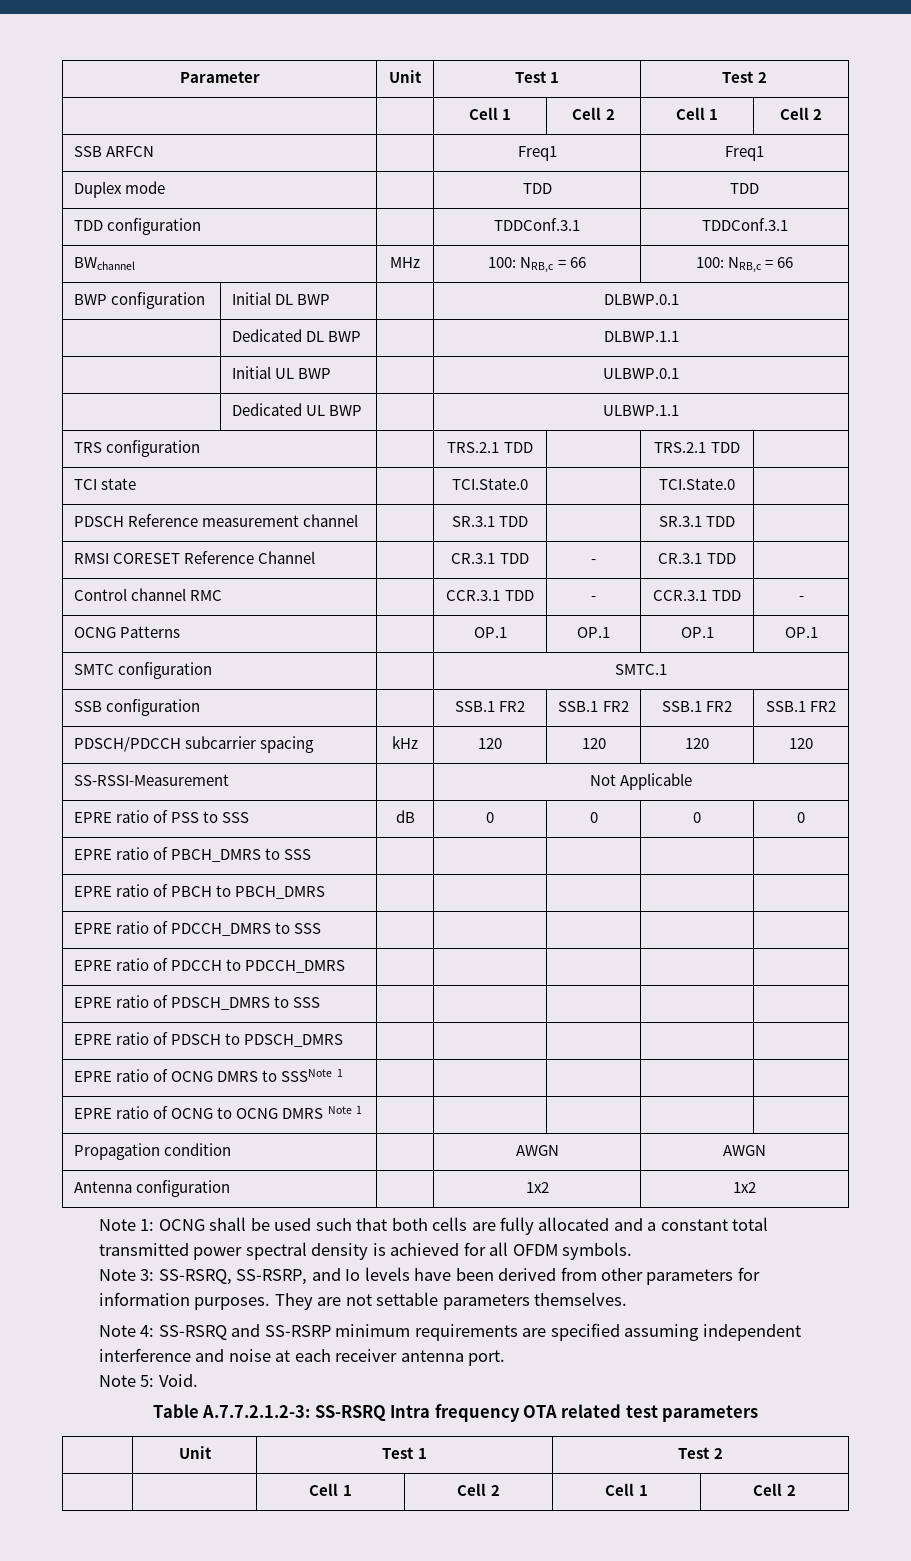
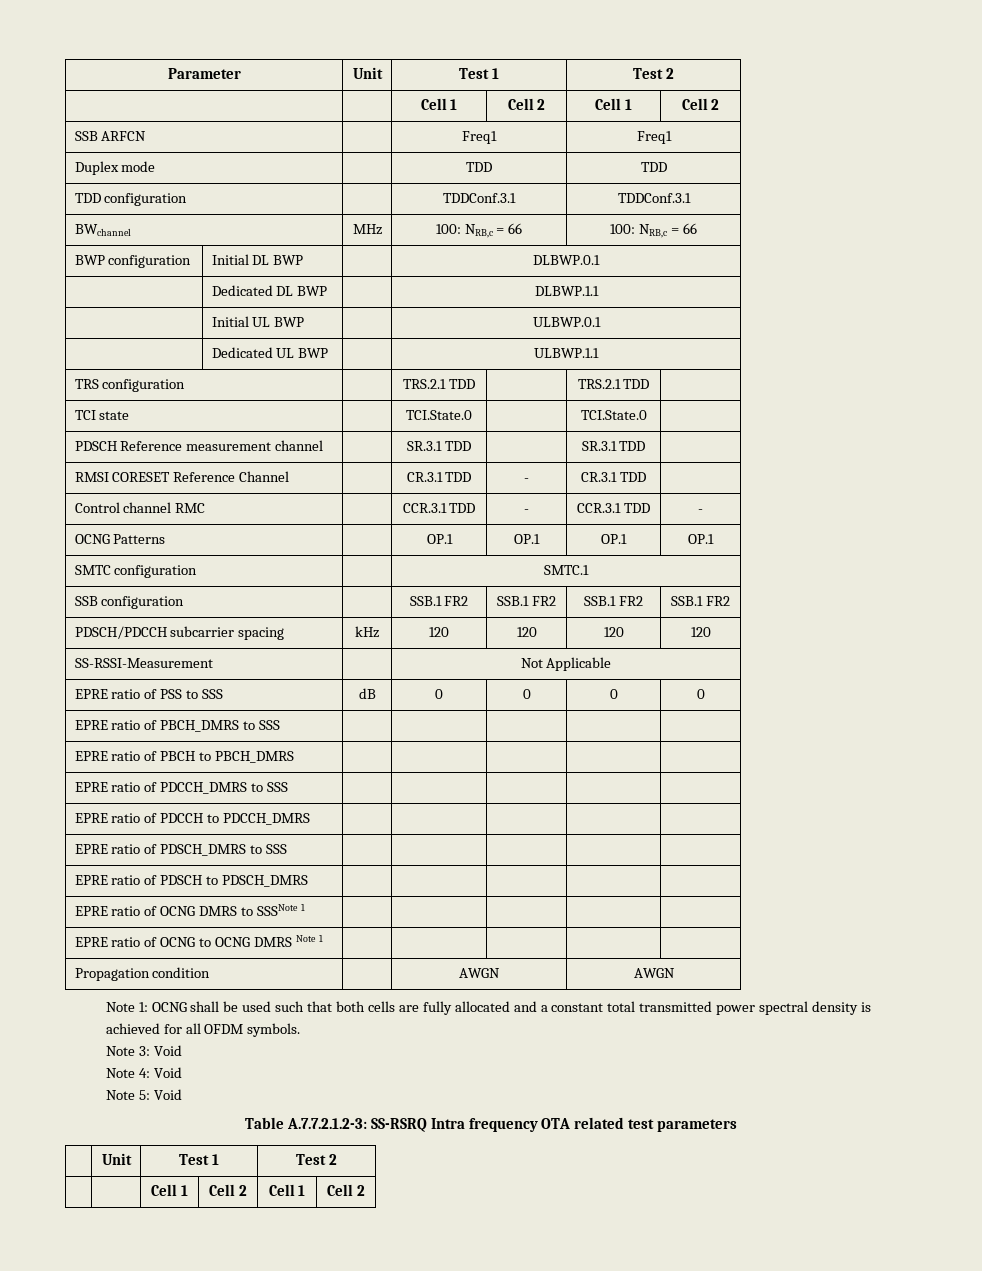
[74,1180,231,1197] [525,1182,549,1193] [733,1182,756,1193] // Antenna configuration | | 1x2 | 1x2 -> (675, 973) none
[158,1267,760,1285] [98,1292,628,1310] [98,1323,801,1341] [98,1348,506,1366] SS-RSRQ, SS-RSRP, and Io levels have been derived from other parameters for information purposes. They are not settable parameters themselves. // Note 4: SS-RSRQ and SS-RSRP minimum requirements are specified assuming independent interference and noise at each receiver antenna port. -> [153,1045,182,1056] [105,1067,182,1078] Void // Note 4: Void
[158,1374,198,1387] Void. -> [153,1089,182,1100] Void

